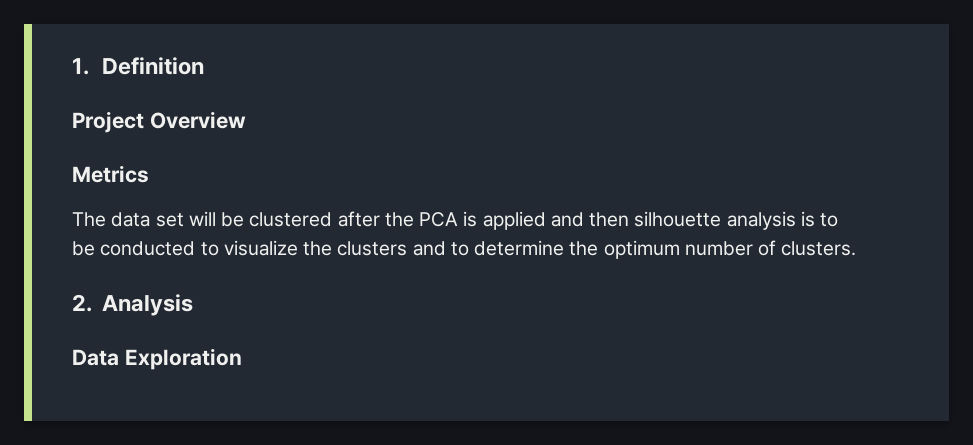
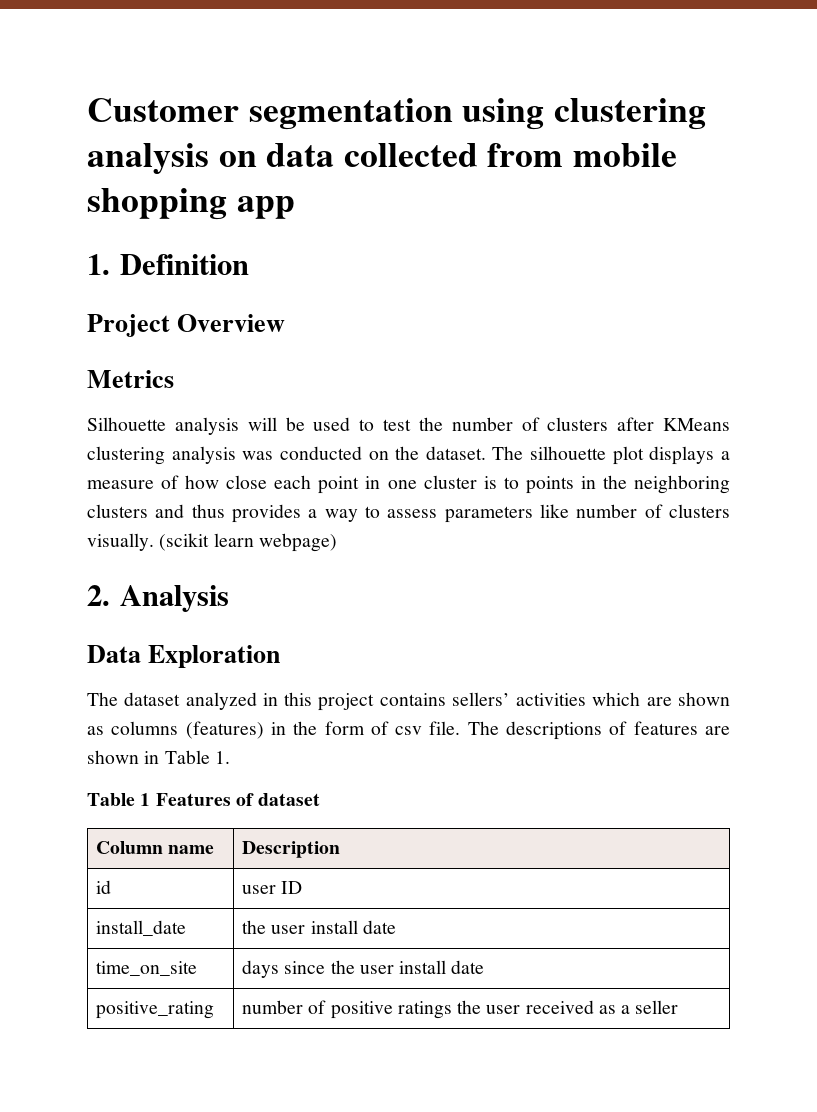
(72, 66) none -> [87,98,706,130] [87,143,677,175] [87,188,295,220] Customer segmentation using clustering analysis on data collected from mobile shopping app //
[72,211,839,230] [72,240,857,259] [72,294,193,316] [72,348,242,370] The data set will be clustered after the PCA is applied and then silhouette analysis is to be conducted to visualize the clusters and to determine the optimum number of clusters. // 2. Analysis // Data Exploration -> [87,417,730,435] [87,446,730,465] [87,475,730,494] [87,504,730,523] [87,533,337,552] [87,585,229,612] [87,645,281,668] [87,692,730,711] [87,721,730,740] [87,750,230,764] [87,793,321,806] [95,841,215,854] [241,841,340,858] [95,880,111,894] [241,881,303,894] [95,920,186,936] [241,920,396,934] [95,961,197,976] [241,960,485,978] [95,1001,214,1019] [241,1000,679,1019] Silhouette analysis will be used to test the number of clusters after KMeans clustering analysis was conducted on the dataset. The silhouette plot displays a measure of how close each point in one cluster is to points in the neighboring clusters and thus provides a way to assess parameters like number of clusters visually. (scikit learn webpage) // 2. Analysis // Data Exploration // The dataset analyzed in this project contains sellers’ activities which are shown as columns (features) in the form of csv file. The descriptions of features are shown in Table 1. // Table 1 Features of dataset // Column name | Description // id | user ID // install_date | the user install date // time_on_site | days since the user install date // positive_rating | number of positive ratings the user received as a seller

